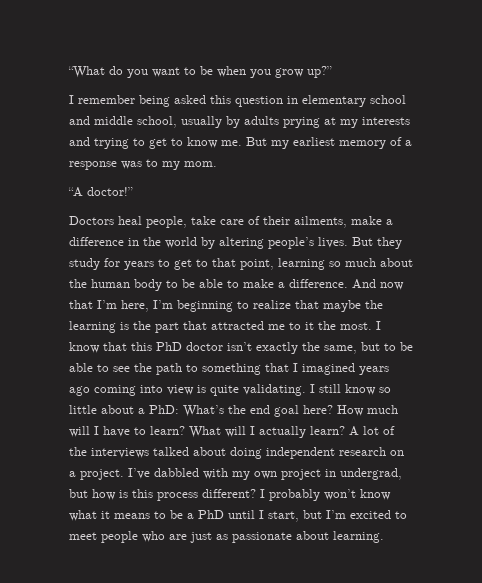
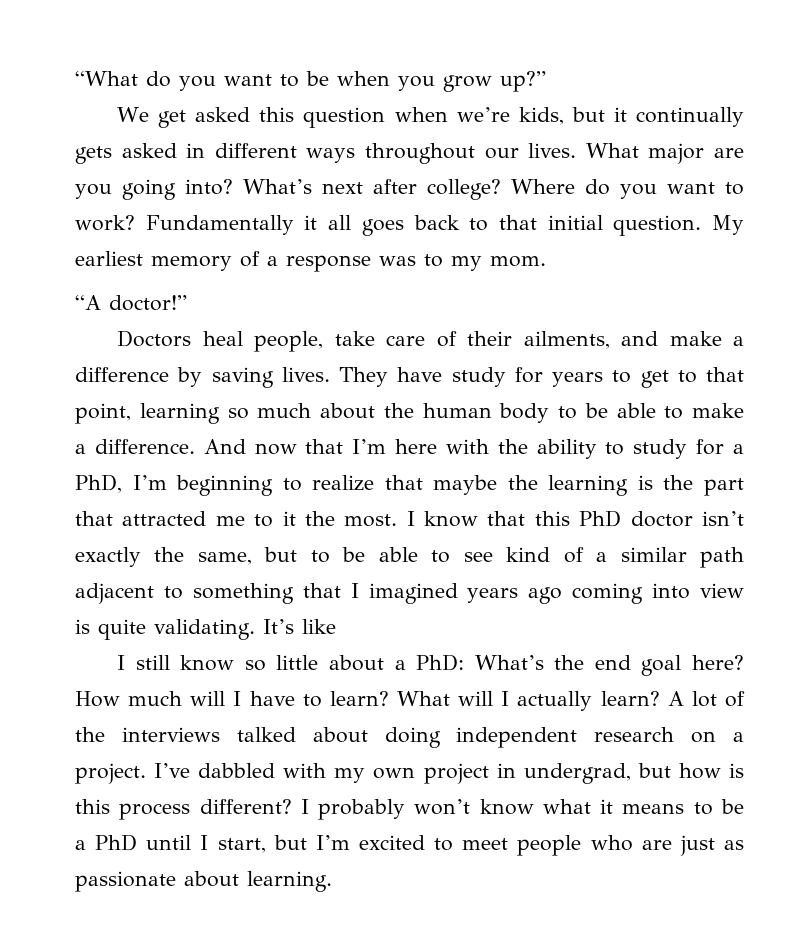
[69,95,406,107] [69,116,410,128] [69,137,289,149] I remember being asked this question in elementary school and middle school, usually by adults prying at my interests and trying to get to know me. But my -> [117,107,744,128] [75,143,745,164] [75,179,744,200] [75,215,744,236] We get asked this question when we’re kids, but it continually gets asked in different ways throughout our lives. What major are you going into? What’s next after college? Where do you want to work? Fundamentally it all goes back to that initial question. My
(347, 222) none -> [621,331,659,346] and
[128,237,402,249] in the world by altering people’s lives. But they -> [177,367,443,388] by saving lives. They have
[121,300,149,312] here, -> [395,439,744,459] [75,474,122,493] here with the ability to study for a PhD,
[134,363,182,375] the path -> [506,547,744,568] [75,583,154,604] kind of a similar path adjacent
(306, 390) none -> [263,619,336,634] It’s like //

